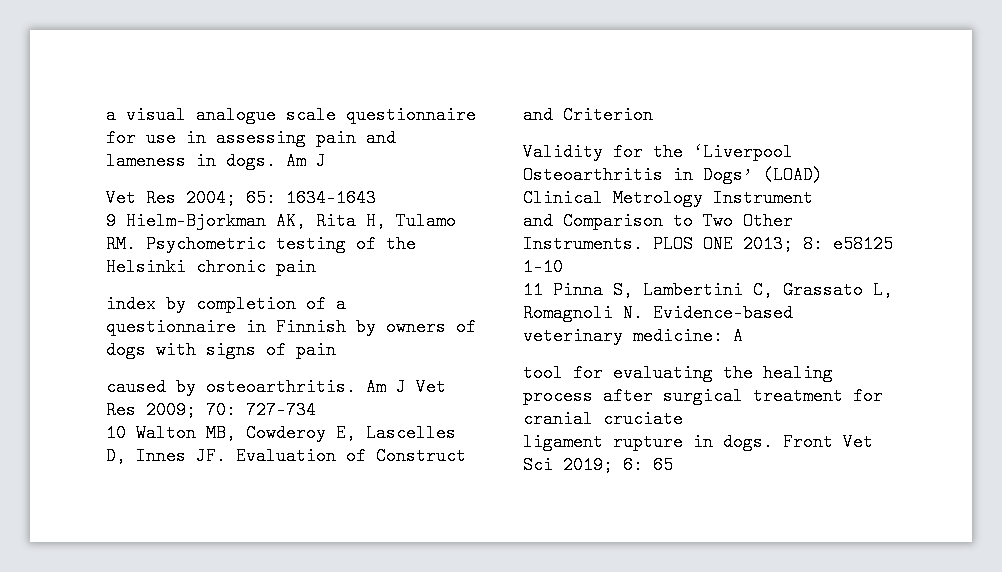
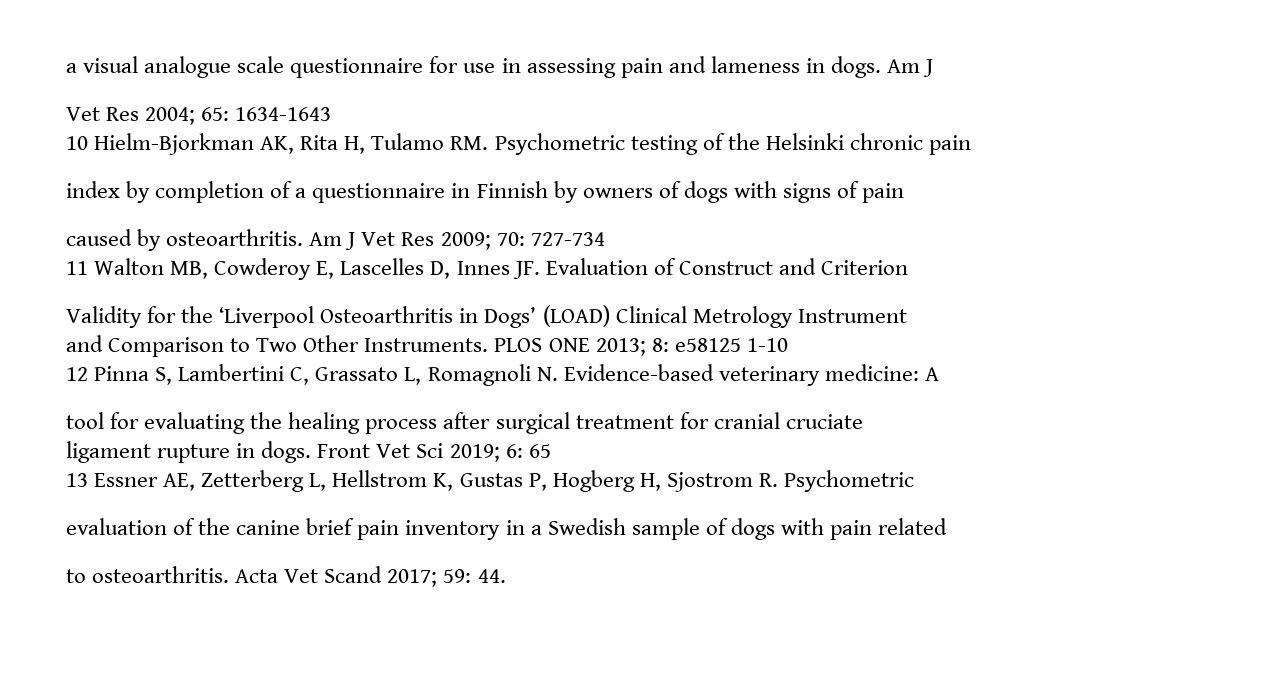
[106,212,116,230] 9 -> [66,136,88,150] 10
[106,424,126,442] 10 -> [66,261,88,275] 11
[523,281,543,299] 11 -> [66,367,88,381] 12
(673, 465) none -> [66,470,914,492] [66,518,948,540] [66,566,506,587] // 13 Essner AE, Zetterberg L, Hellstrom K, Gustas P, Hogberg H, Sjostrom R. Psychometric // evaluation of the canine brief pain inventory in a Swedish sample of dogs with pain related // to osteoarthritis. Acta Vet Scand 2017; 59: 44.

